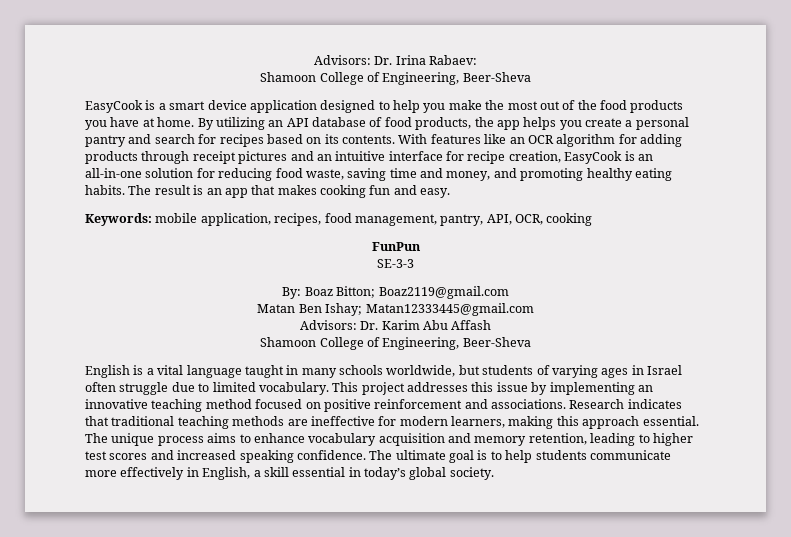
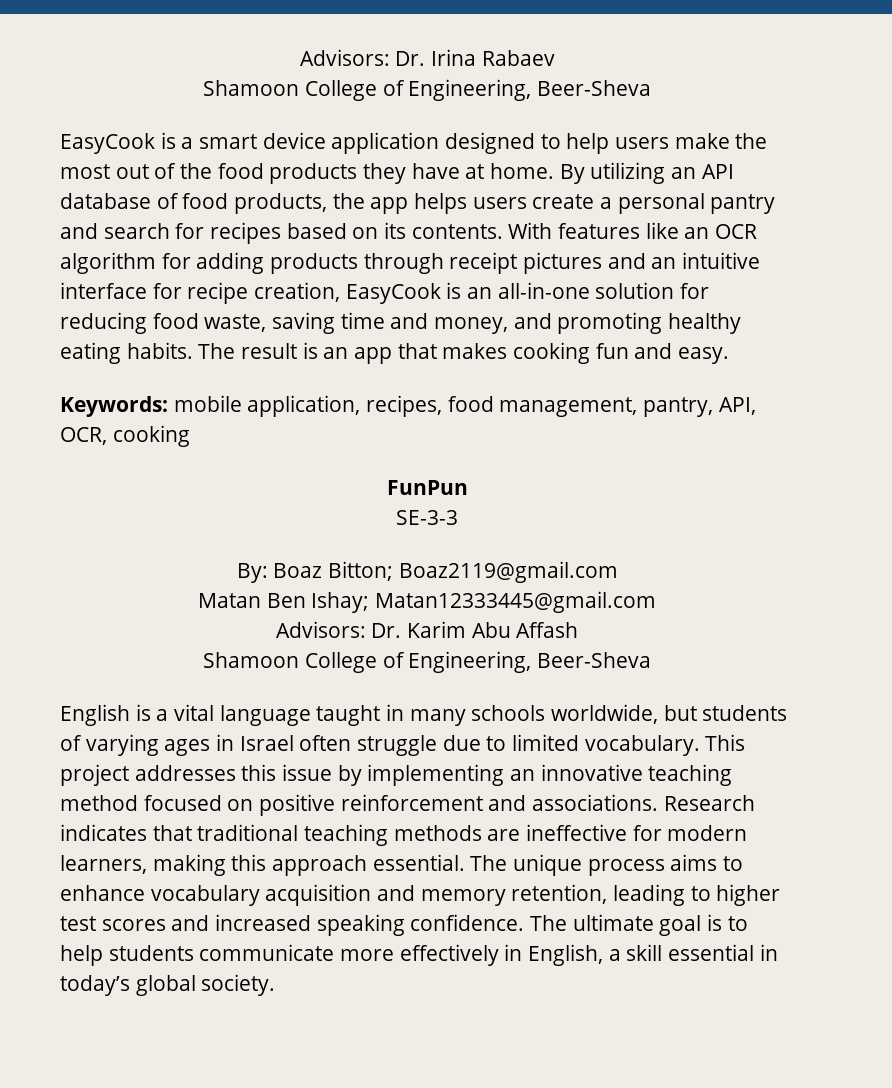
[429,55,478,65] Rabaev: -> [481,50,555,66] Rabaev
[423,103,446,113] you -> [615,137,670,149] users
[85,120,107,130] you -> [363,163,407,184] they
[559,120,582,130] you -> [472,197,527,209] users

